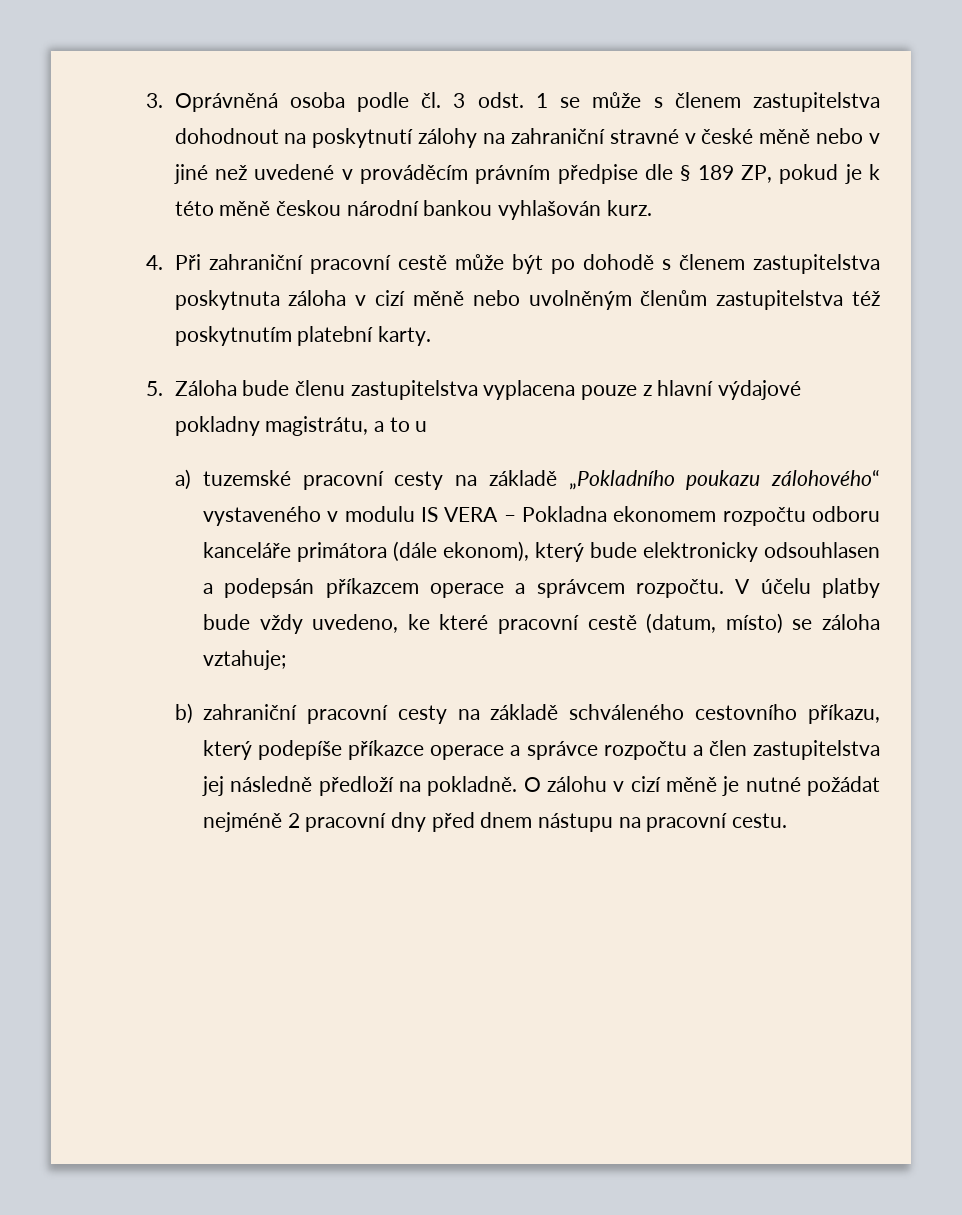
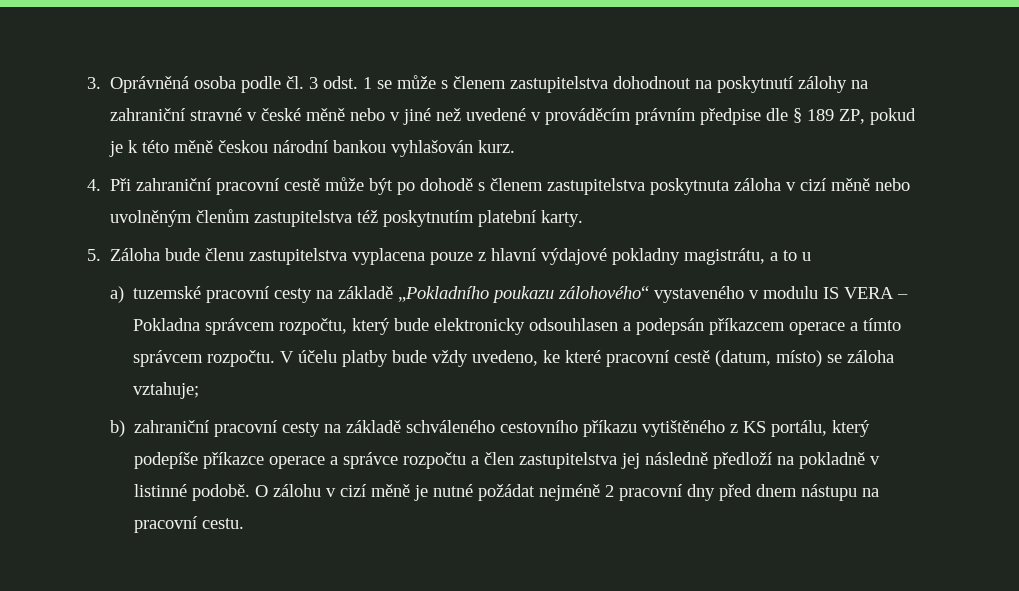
[613,506,881,526] [202,541,529,562] ekonomem rozpočtu odboru kanceláře primátora (dále ekonom), -> [205,318,348,335] správcem rozpočtu,
(526, 588) none -> [863,318,902,331] tímto
[808,704,880,724] příkazu, -> [583,420,828,437] příkazu vytištěného z KS portálu,
[427,776,518,796] pokladně. -> [799,452,881,469] [134,484,251,501] pokladně v listinné podobě.

